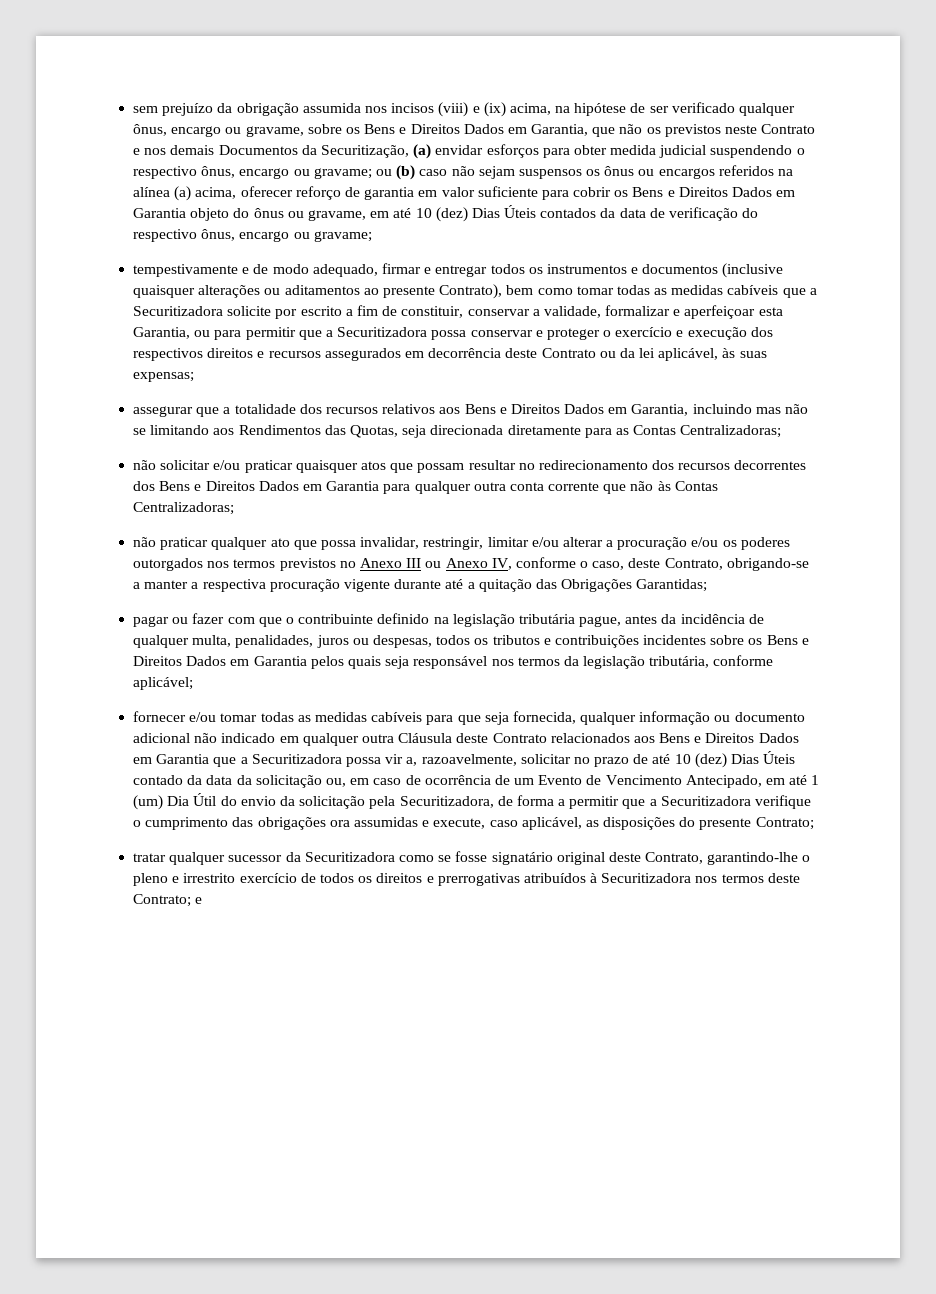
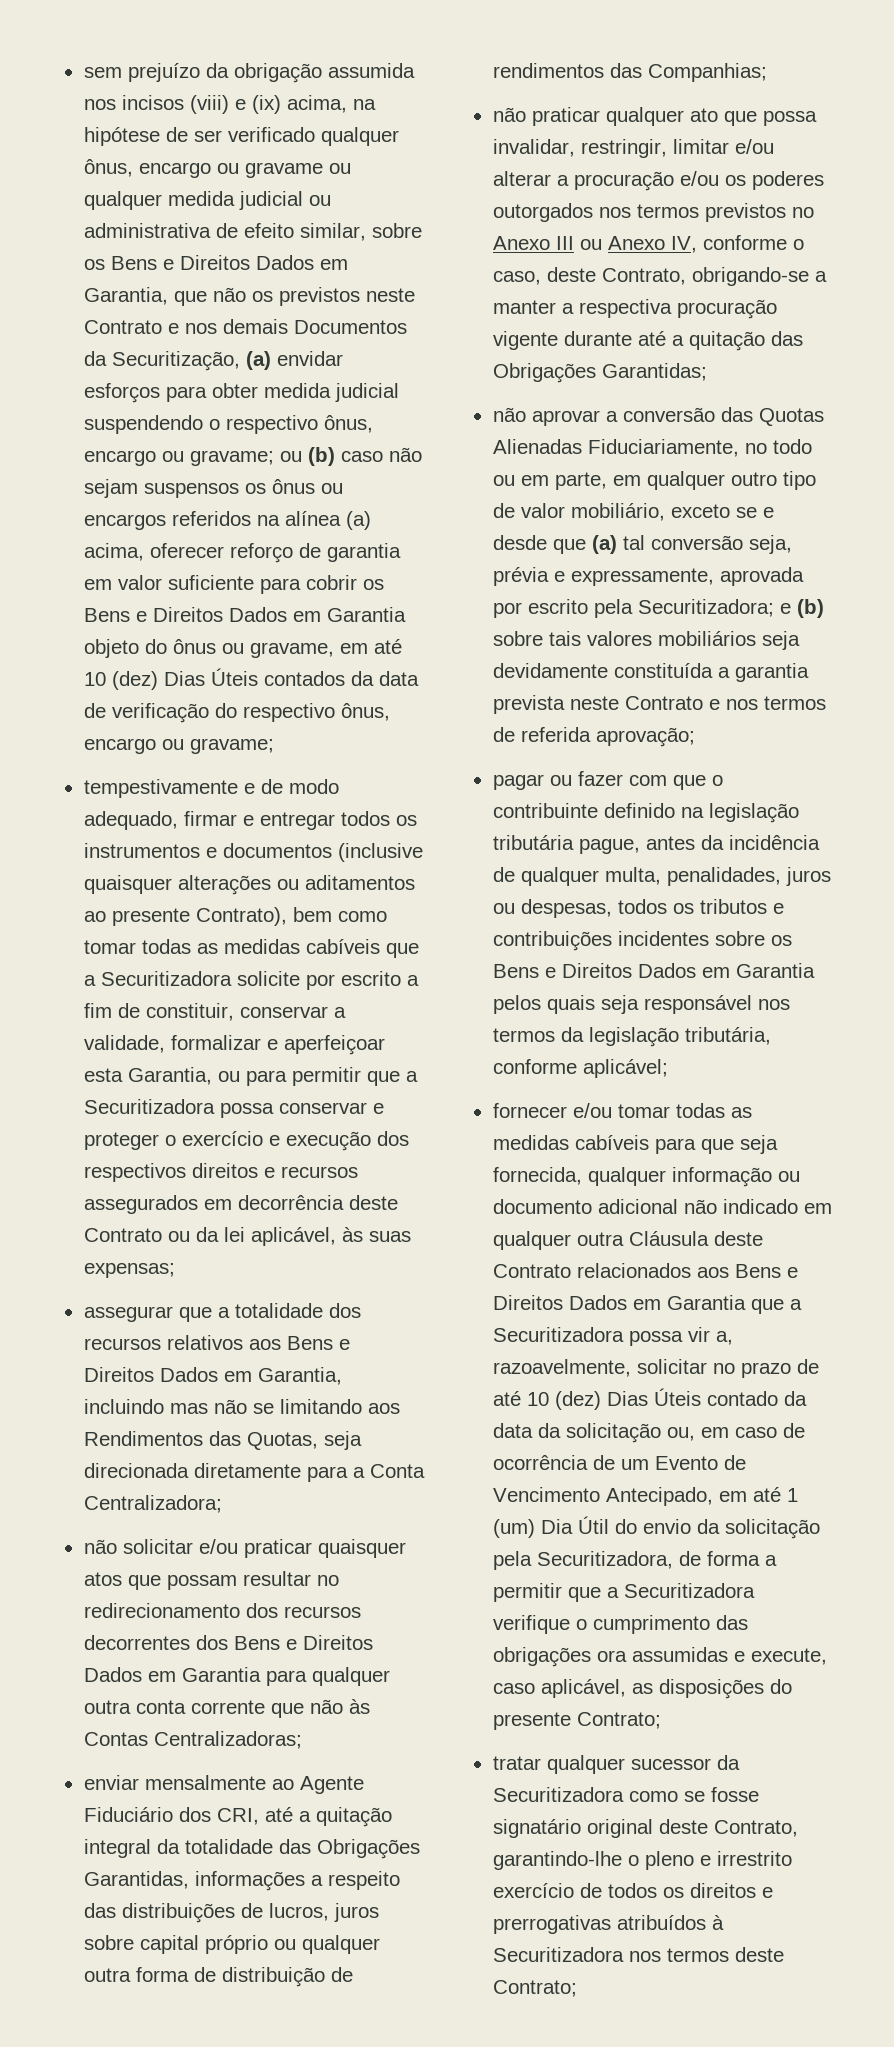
[245,126,304,137] gravame, -> [244,162,351,178] [83,191,331,210] [83,223,366,241] gravame ou qualquer medida judicial ou administrativa de efeito similar,
[615,425,782,438] as Contas Centralizadoras; -> [352,1464,425,1478] [83,1495,222,1513] a Conta Centralizadora;
(235, 508) none -> [83,1775,364,1794] [83,1807,392,1827] [83,1839,420,1859] [83,1871,400,1891] [83,1903,379,1923] [83,1935,380,1954] [83,1967,353,1987] [492,63,767,82] // enviar mensalmente ao Agente Fiduciário dos CRI, até a quitação integral da totalidade das Obrigações Garantidas, informações a respeito das distribuições de lucros, juros sobre capital próprio ou qualquer outra forma de distribuição de rendimentos das Companhias;
(708, 585) none -> [492,407,824,426] [492,439,812,457] [492,471,816,490] [492,503,774,521] [492,535,792,554] [492,567,804,586] [492,599,824,618] [492,631,800,650] [492,663,809,682] [492,695,826,714] [492,727,695,747] // não aprovar a conversão das Quotas Alienadas Fiduciariamente, no todo ou em parte, em qualquer outro tipo de valor mobiliário, exceto se e desde que (a) tal conversão seja, prévia e expressamente, aprovada por escrito pela Securitizadora; e (b) sobre tais valores mobiliários seja devidamente constituída a garantia prevista neste Contrato e nos termos de referida aprovação;
[195,897,203,904] e -> (577, 1988) none

